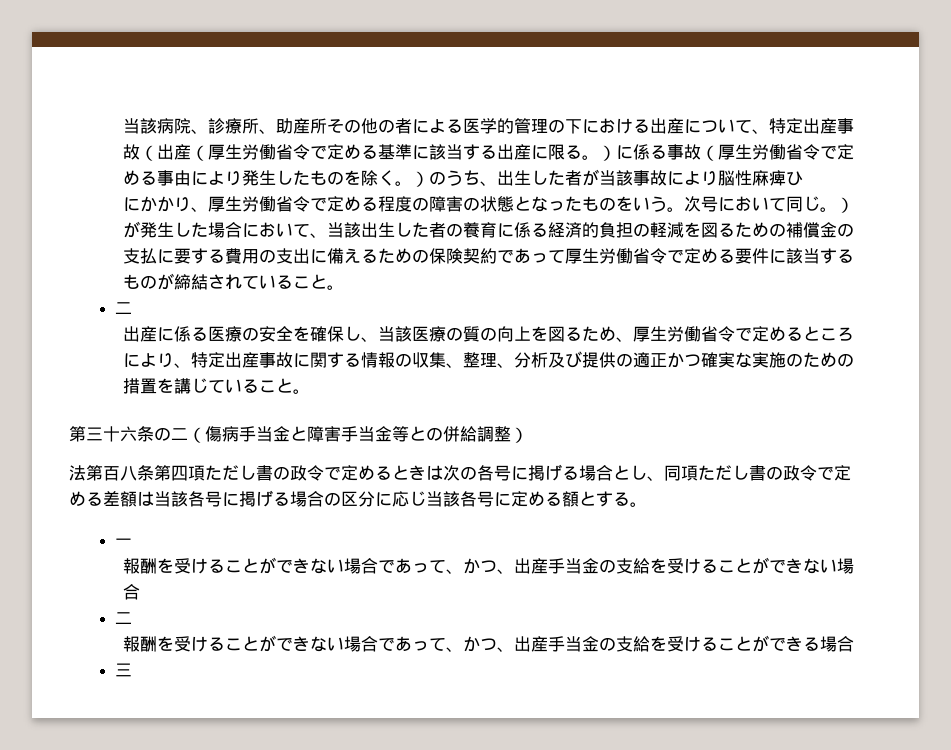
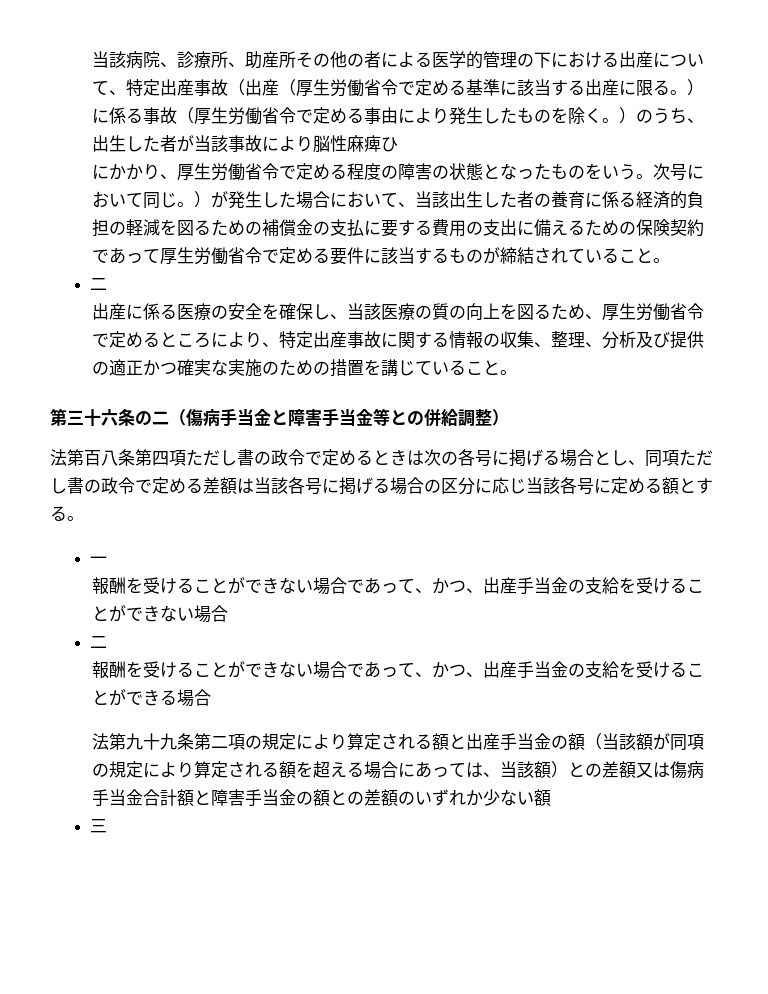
(855, 644) none -> [92,733,705,751] [92,761,705,779] [92,789,552,807] // 法第九十九条第二項の規定により算定される額と出産手当金の額（当該額が同項の規定により算定される額を超える場合にあっては、当該額）との差額又は傷病手当金合計額と障害手当金の額との差額のいずれか少ない額

